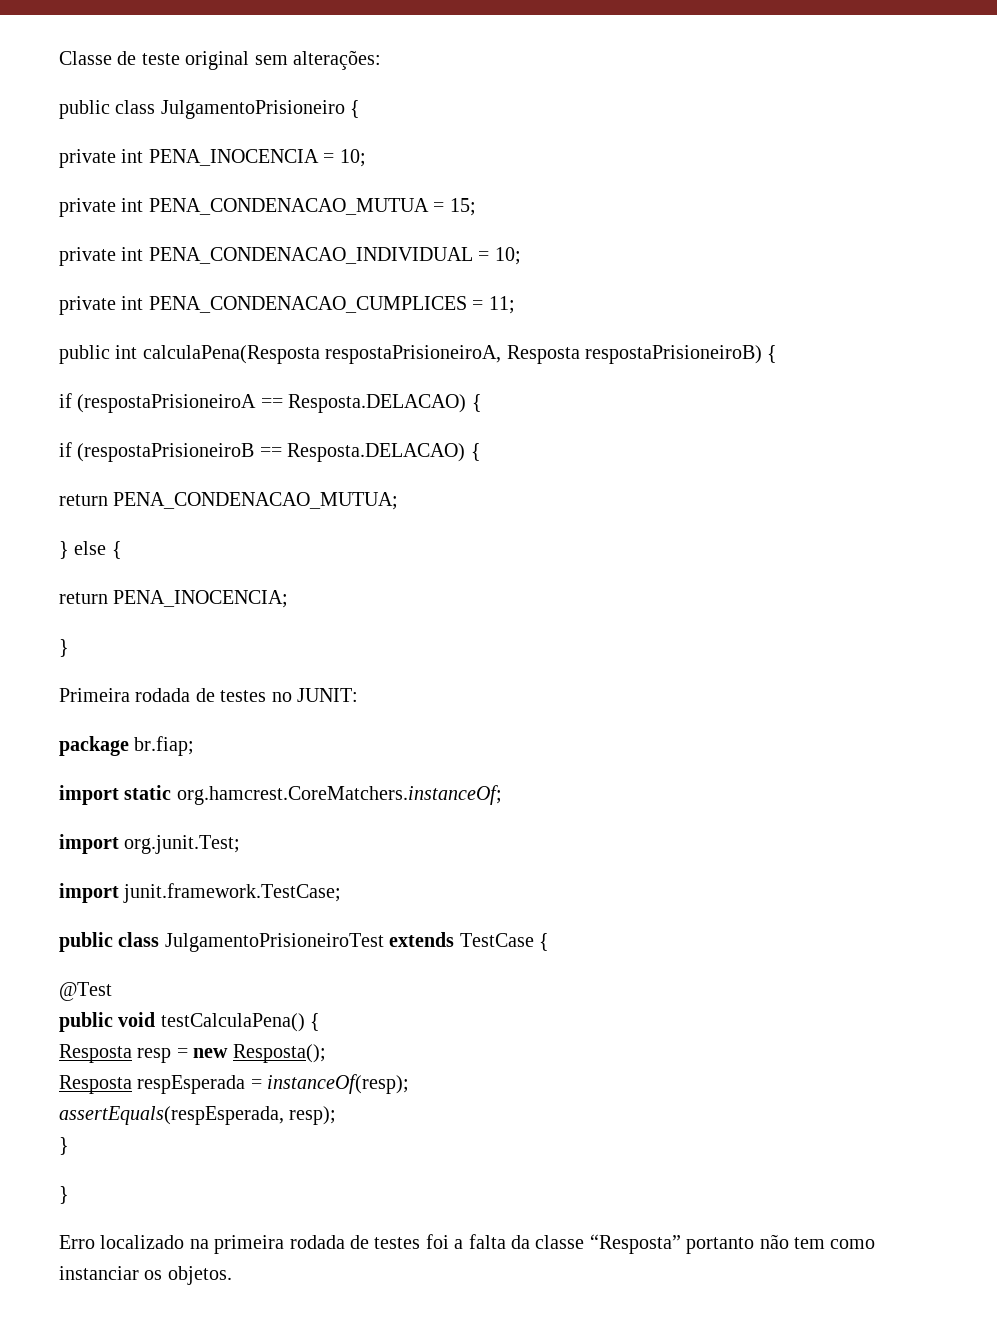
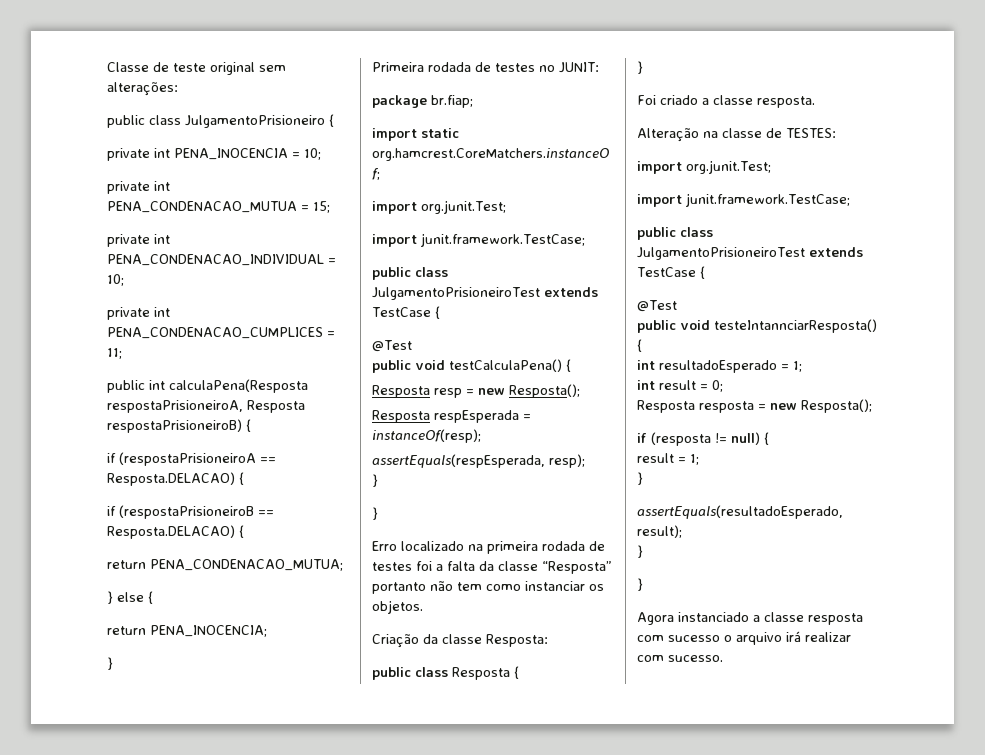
(232, 1275) none -> [372,634,548,648] [372,666,519,680] [637,61,643,74] [637,95,815,108] [637,128,836,142] [637,160,771,174] [637,193,850,207] [637,227,713,240] [637,247,863,260] [637,266,705,279] [637,300,677,312] [637,319,877,333] [637,339,642,352] [637,360,802,373] [637,380,723,392] [637,399,872,413] [637,432,769,446] [637,453,699,465] [637,472,643,485] [637,505,843,519] [637,525,682,538] [637,545,643,558] [637,578,643,591] [637,612,863,625] [637,631,851,645] [637,655,723,662] // Criação da classe Resposta: // public class Resposta { // } // Foi criado a classe resposta. // Alteração na classe de TESTES: // import org.junit.Test; // import junit.framework.TestCase; // public class JulgamentoPrisioneiroTest extends TestCase { // @Test // public void testeIntannciarResposta() { // int resultadoEsperado = 1; // int result = 0; // Resposta resposta = new Resposta(); // if (resposta != null) { // result = 1; // } // assertEquals(resultadoEsperado, result); // } // } // Agora instanciado a classe resposta com sucesso o arquivo irá realizar com sucesso.

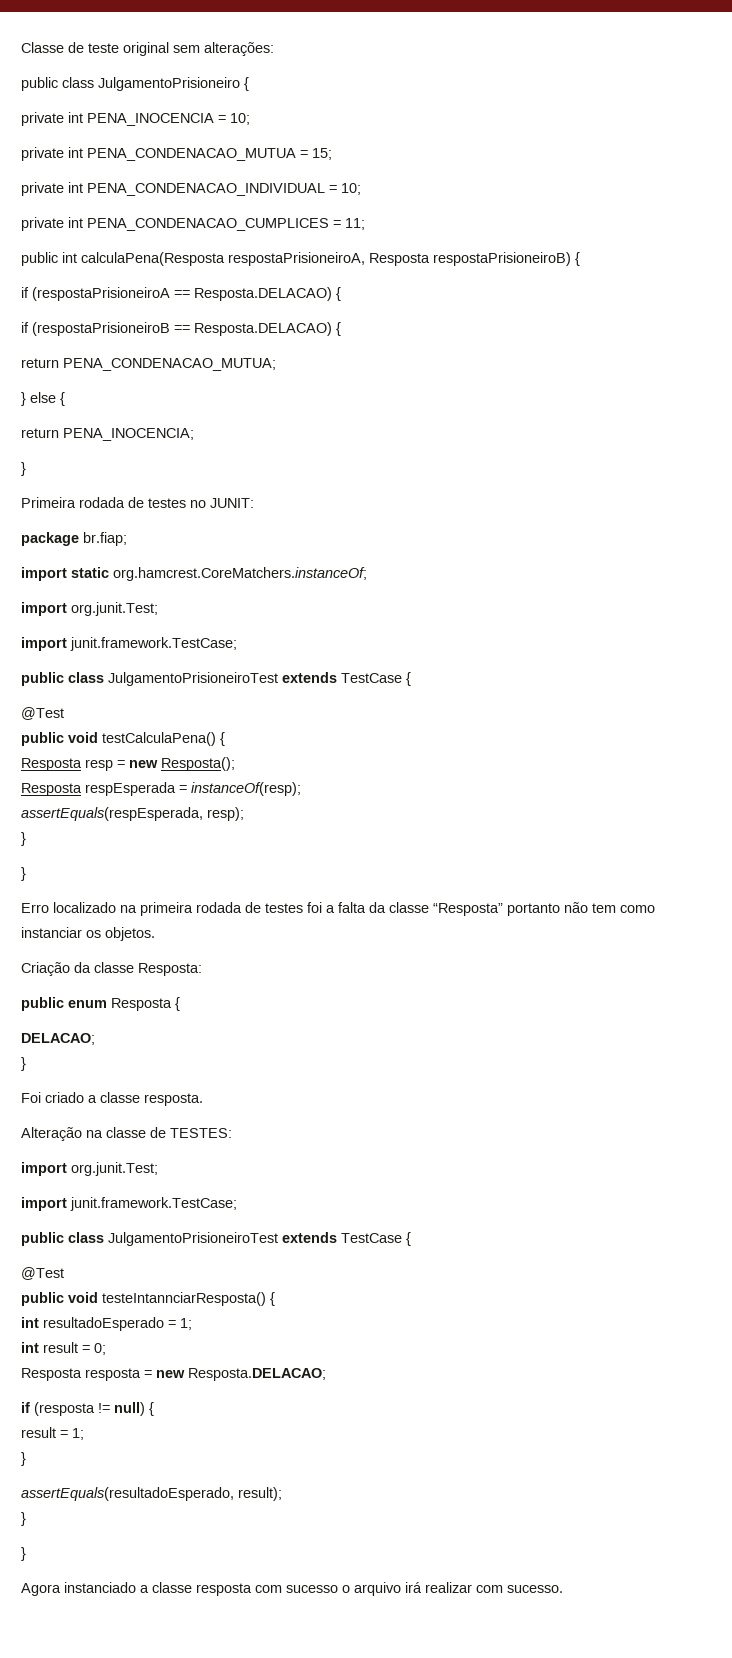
[415,667,448,677] class -> [68,1000,107,1008] enum
(519, 672) none -> [21,1033,95,1045] // DELACAO;
[801,399,872,413] Resposta(); -> [188,1368,326,1381] Resposta.DELACAO;

